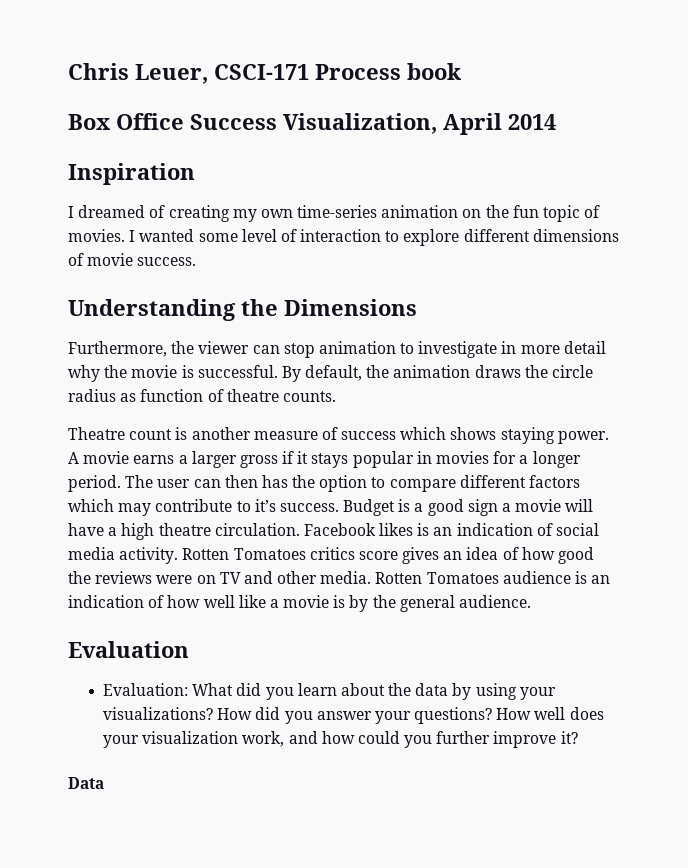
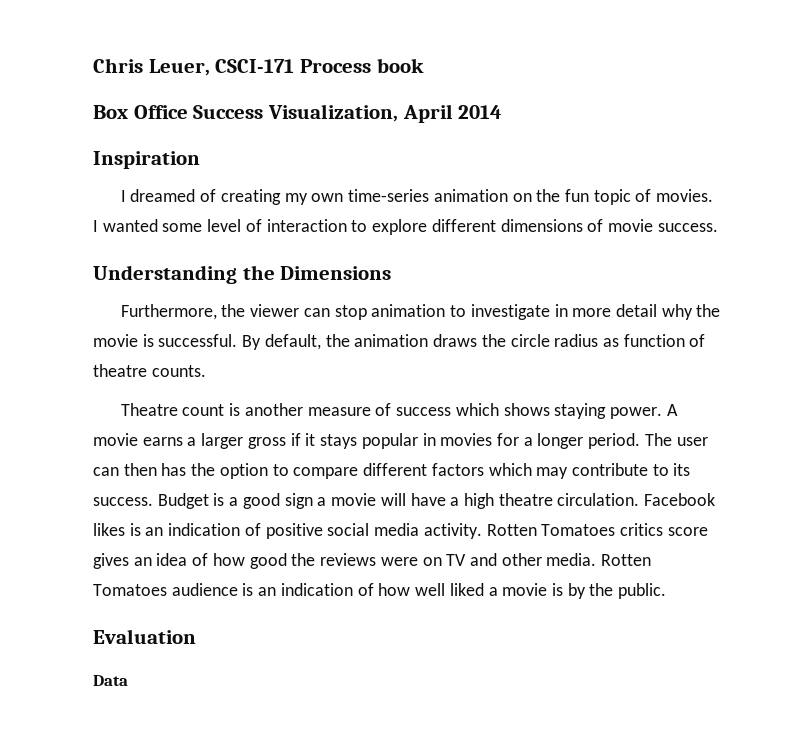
[254,499,276,512] it’s -> [673,463,691,476] its
(553, 529) none -> [265,523,323,539] positive
[238,595,266,608] like -> [449,583,484,596] liked
[399,595,532,612] general audience. -> [618,583,667,599] public.
[102,683,556,700] [102,707,604,724] [102,731,578,748] // Evaluation: What did you learn about the data by using your visualizations? How did you answer your questions? How well does your visualization work, and how could you further improve it? -> (196, 636) none

